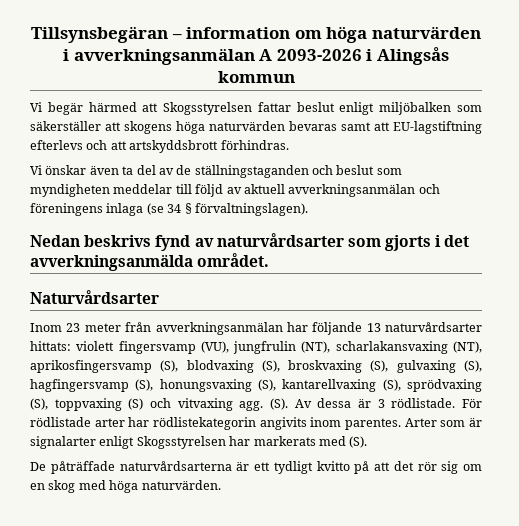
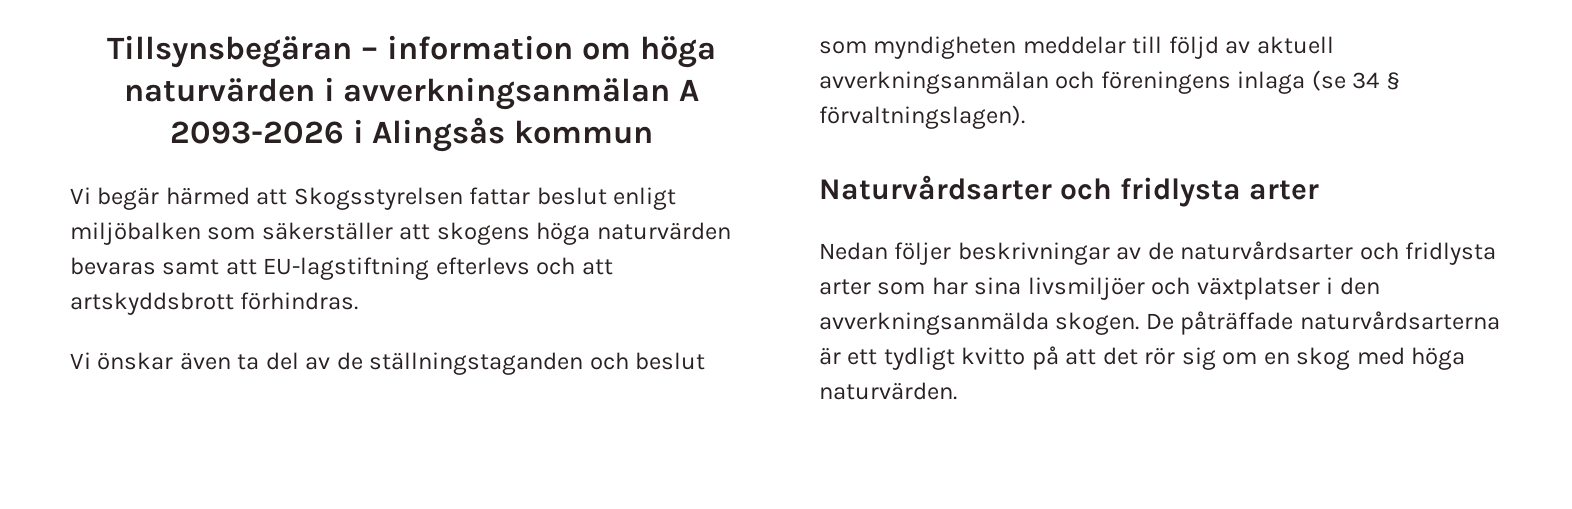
[30,233,470,251] [30,253,270,271] [30,290,159,304] [30,322,482,335] [30,341,482,354] [30,360,482,373] [30,379,482,392] [30,398,483,411] [30,417,483,430] [30,436,368,449] Nedan beskrivs fynd av naturvårdsarter som gjorts i det avverkningsanmälda området. // Naturvårdsarter // Inom 23 meter från avverkningsanmälan har följande 13 naturvårdsarter hittats: violett fingersvamp (VU), jungfrulin (NT), scharlakansvaxing (NT), aprikosfingersvamp (S), blodvaxing (S), broskvaxing (S), gulvaxing (S), hagfingersvamp (S), honungsvaxing (S), kantarellvaxing (S), sprödvaxing (S), toppvaxing (S) och vitvaxing agg. (S). Av dessa är 3 rödlistade. För rödlistade arter har rödlistekategorin angivits inom parentes. Arter som är signalarter enligt Skogsstyrelsen har markerats med (S). // -> [819,175,1320,207] [819,241,1497,265] [819,277,1380,300] [819,312,1140,335] Naturvårdsarter och fridlysta arter // Nedan följer beskrivningar av de naturvårdsarter och fridlysta arter som har sina livsmiljöer och växtplatser i den avverkningsanmälda skogen.

